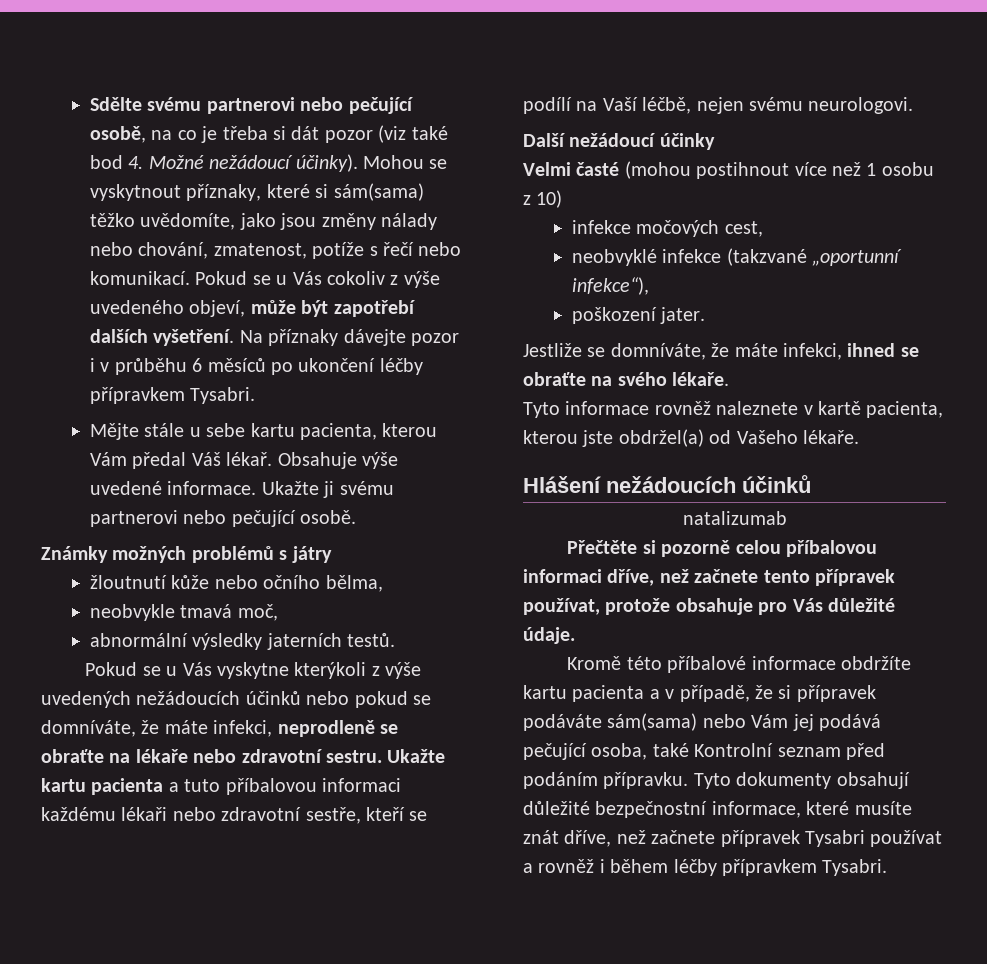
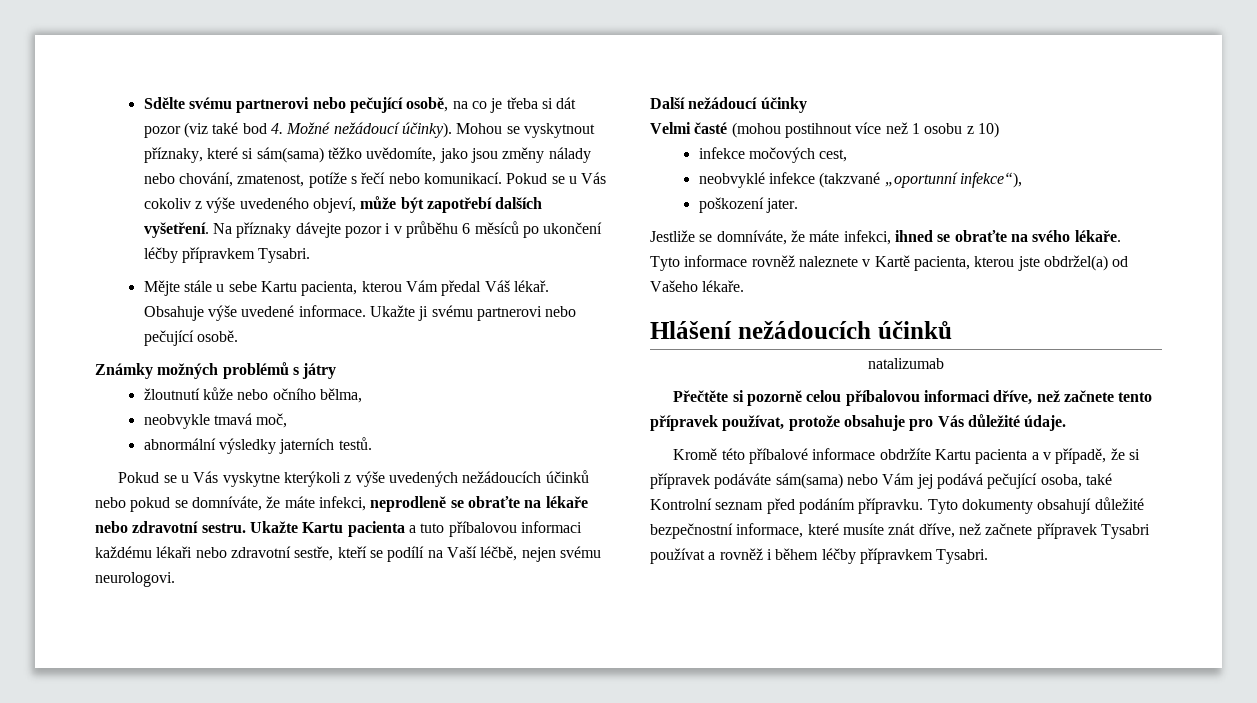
[250,423,295,437] kartu -> [261,281,298,292] Kartu
[41,778,86,792] kartu -> [302,522,344,533] Kartu
[818,401,861,415] kartě -> [874,255,910,267] Kartě
[523,685,567,699] kartu -> [935,449,972,460] Kartu

